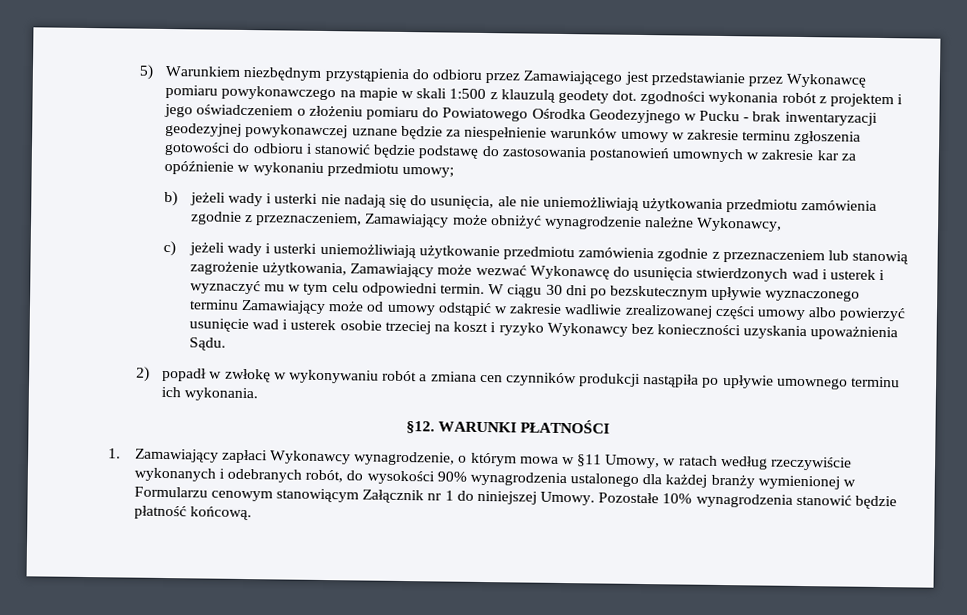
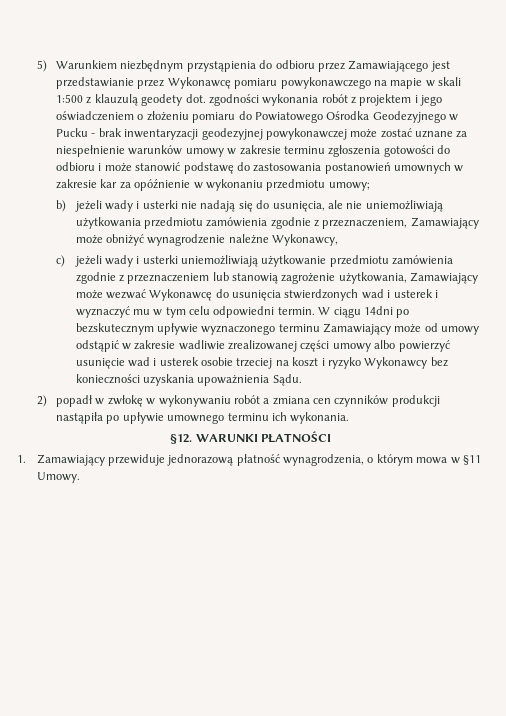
[351,125,443,140] uznane będzie -> [350,128,453,138] może zostać uznane
[313,143,417,159] stanowić będzie -> [104,162,181,172] może stanowić
[545,284,588,296] 30 dni -> [363,306,393,315] 14dni
[221,449,456,466] zapłaci Wykonawcy wynagrodzenie, -> [107,454,364,466] przewiduje jednorazową płatność wynagrodzenia,
[604,454,853,471] [133,467,857,490] [133,486,898,510] [133,505,252,521] Umowy, w ratach według rzeczywiście wykonanych i odebranych robót, do wysokości 90% wynagrodzenia ustalonego dla każdej branży wymienionej w Formularzu cenowym stanowiącym Załącznik nr 1 do niniejszej Umowy. Pozostałe 10% wynagrodzenia stanowić będzie płatność końcową. -> [36,472,80,483] Umowy.

